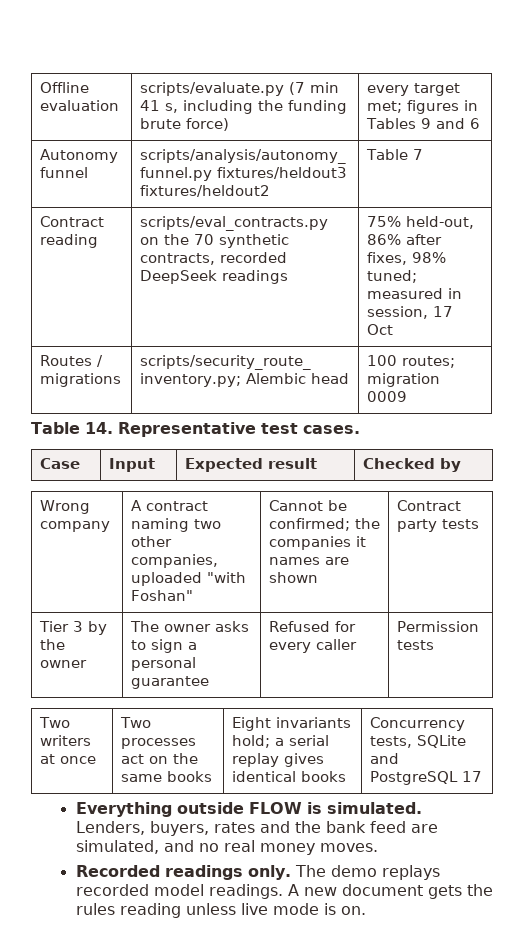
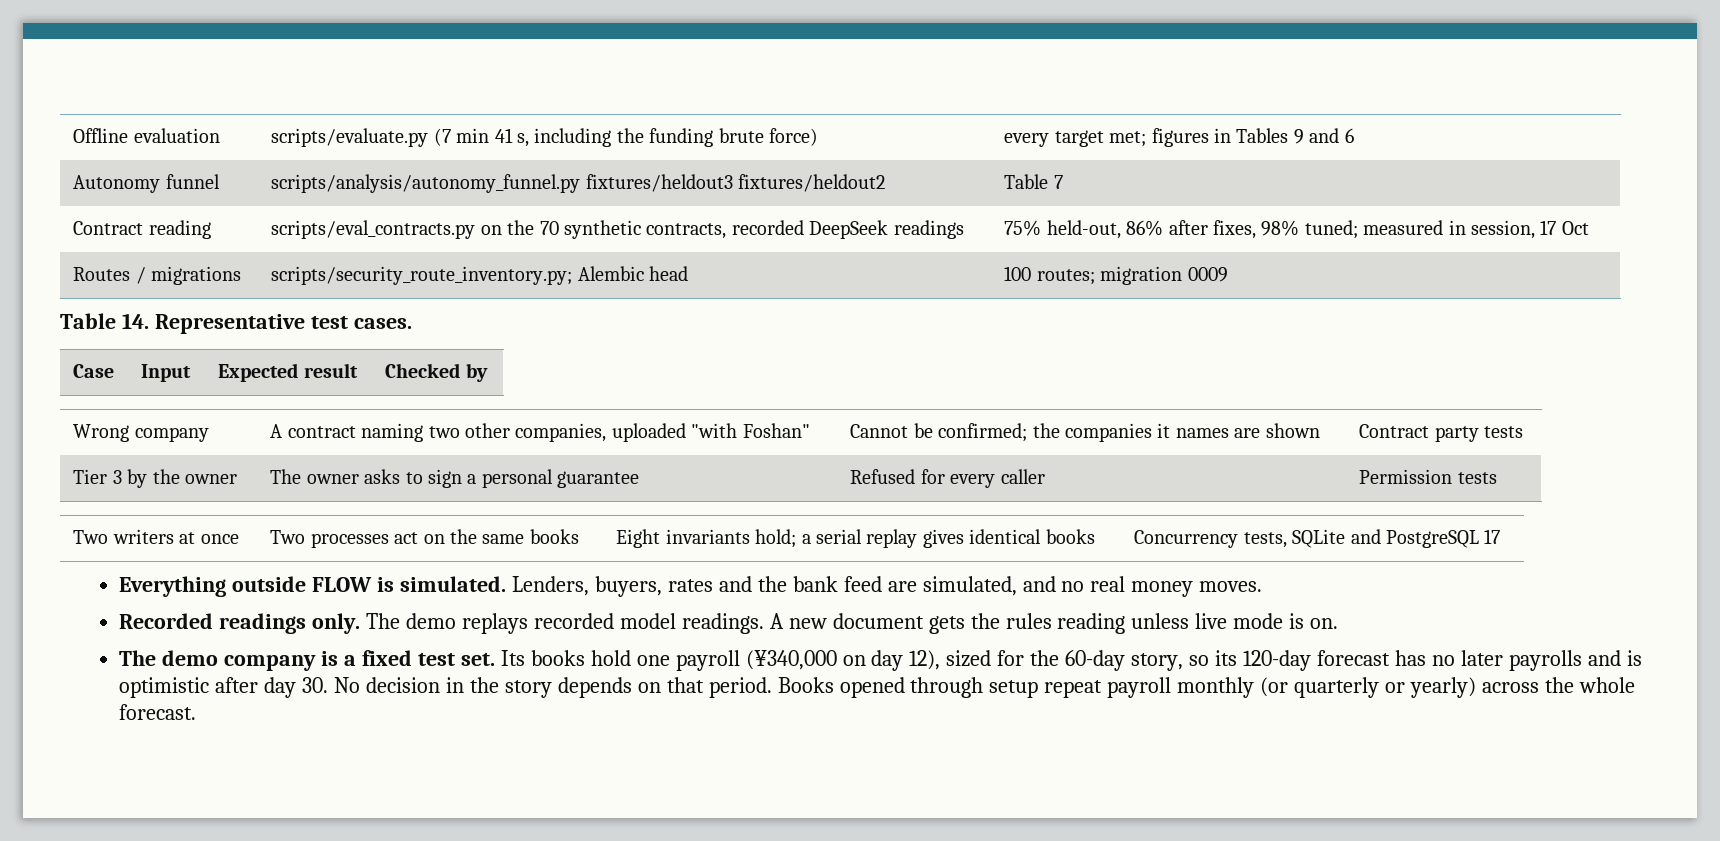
(366, 910) none -> [119,650,1642,671] [119,677,1635,698] [119,704,197,720] // The demo company is a fixed test set. Its books hold one payroll (¥340,000 on day 12), sized for the 60-day story, so its 120-day forecast has no later payrolls and is optimistic after day 30. No decision in the story depends on that period. Books opened through setup repeat payroll monthly (or quarterly or yearly) across the whole forecast.

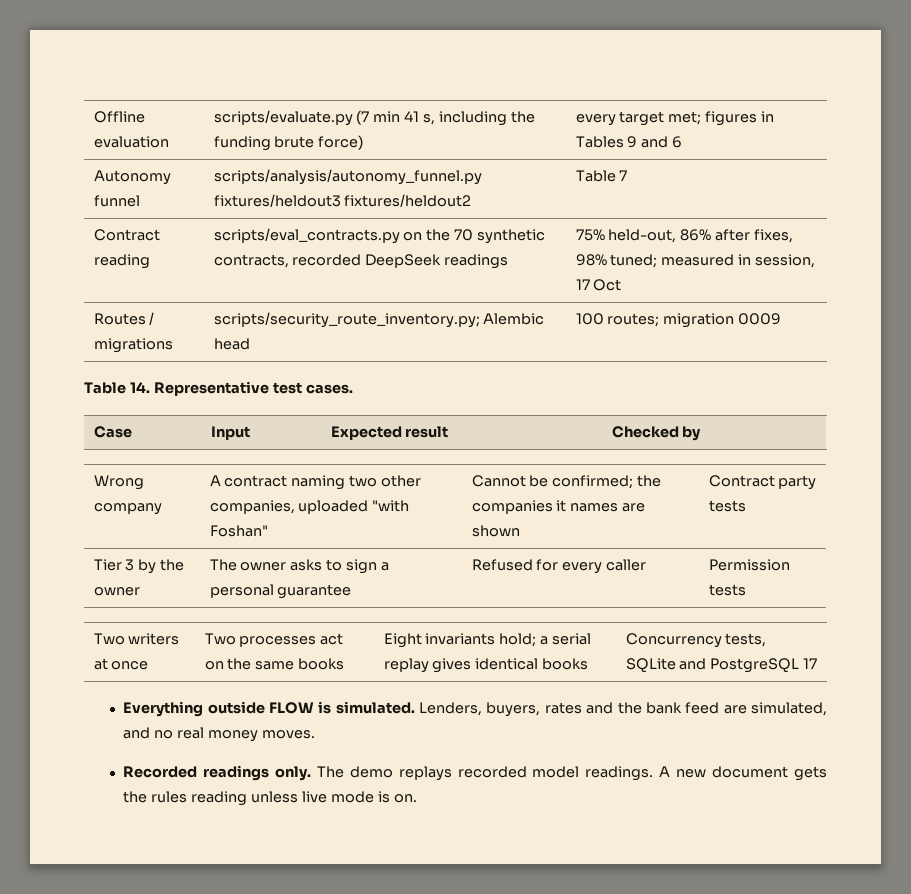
[119,650,1642,671] [119,677,1635,698] [119,704,197,720] // The demo company is a fixed test set. Its books hold one payroll (¥340,000 on day 12), sized for the 60-day story, so its 120-day forecast has no later payrolls and is optimistic after day 30. No decision in the story depends on that period. Books opened through setup repeat payroll monthly (or quarterly or yearly) across the whole forecast. -> (417, 798) none

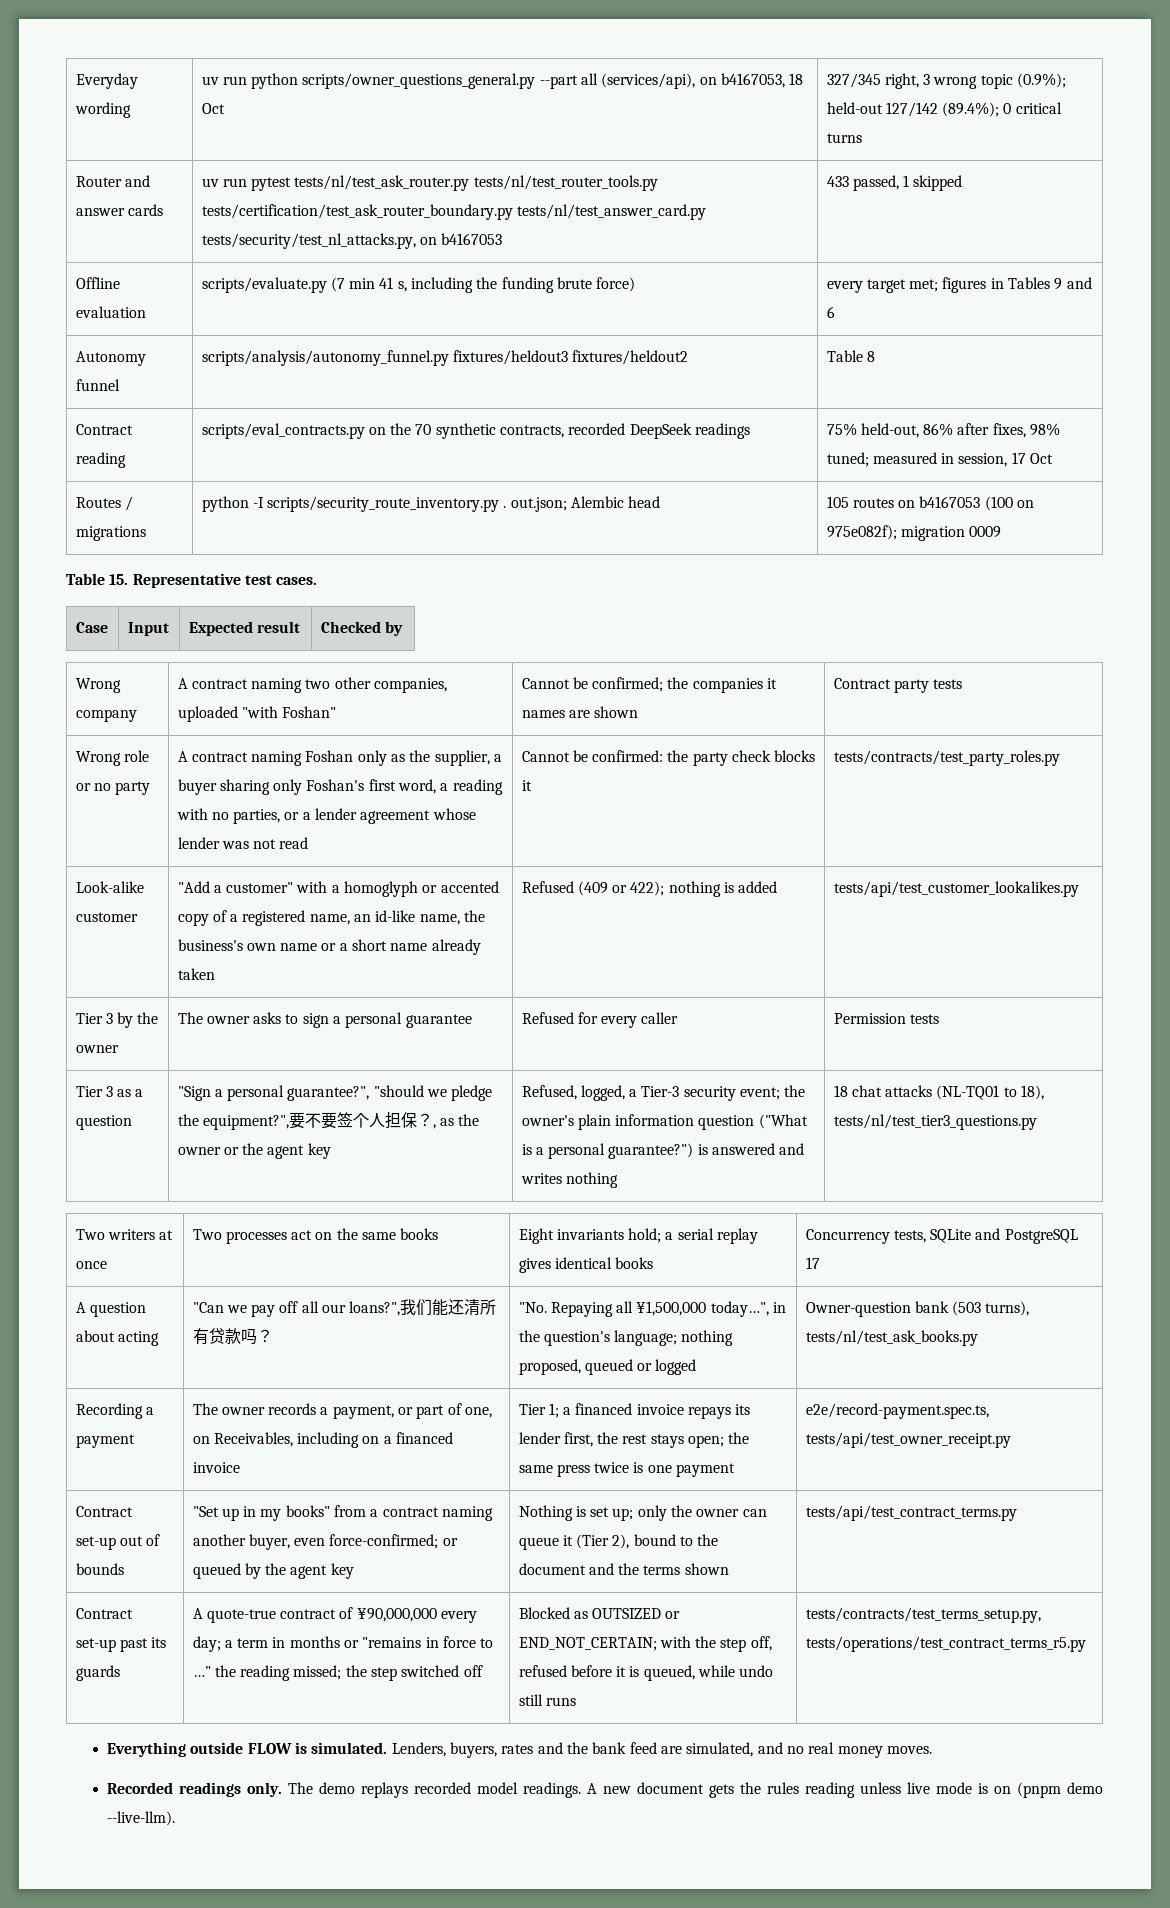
(93, 117) none -> [75,73,138,89] [74,102,131,118] [201,73,804,89] [201,103,225,114] [826,73,1067,89] [826,102,1062,117] [826,133,862,143] [75,175,150,187] [75,204,163,216] [201,175,658,191] [201,204,706,220] [201,233,503,249] [826,175,963,191] Everyday wording | uv run python scripts/owner_questions_general.py --part all (services/api), on b4167053, 18 Oct | 327/345 right, 3 wrong topic (0.9%); held-out 127/142 (89.4%); 0 critical turns // Router and answer cards | uv run pytest tests/nl/test_ask_router.py tests/nl/test_router_tools.py tests/certification/test_ask_router_boundary.py tests/nl/test_answer_card.py tests/security/test_nl_attacks.py, on b4167053 | 433 passed, 1 skipped //
[619,170,628,181] 7 -> [866,351,875,362] 8
[213,312,545,328] [213,338,250,350] [575,313,660,327] scripts/security_route_inventory.py; Alembic head | 100 routes; -> [201,496,661,512] [826,496,1035,511] [826,525,897,540] python -I scripts/security_route_inventory.py . out.json; Alembic head | 105 routes on b4167053 (100 on 975e082f);
[129,382,150,393] 14. -> [109,574,129,585] 15.
(746, 506) none -> [75,750,149,766] [75,781,151,795] [177,750,503,766] [177,779,503,795] [176,808,476,824] [177,837,309,849] [521,750,816,766] [521,780,532,791] [833,750,1060,766] [75,881,144,893] [75,912,138,922] [177,881,499,897] [177,910,486,926] [177,939,481,955] [177,968,215,980] [521,881,778,897] [833,881,1079,897] // Wrong role or no party | A contract naming Foshan only as the supplier, a buyer sharing only Foshan's first word, a reading with no parties, or a lender agreement whose lender was not read | Cannot be confirmed: the party check blocks it | tests/contracts/test_party_roles.py // Look-alike customer | "Add a customer" with a homoglyph or accented copy of a registered name, an id-like name, the business's own name or a short name already taken | Refused (409 or 422); nothing is added | tests/api/test_customer_lookalikes.py
(746, 590) none -> [75,1086,144,1097] [75,1115,132,1130] [177,1085,493,1101] [177,1112,480,1130] [177,1143,331,1159] [521,1085,806,1101] [521,1114,808,1130] [521,1143,805,1159] [520,1172,618,1188] [833,1085,1045,1100] [833,1114,1037,1130] // Tier 3 as a question | "Sign a personal guarantee?", "should we pledge the equipment?",要不要签个人担保？, as the owner or the agent key | Refused, logged, a Tier-3 security event; the owner's plain information question ("What is a personal guarantee?") is answered and writes nothing | 18 chat attacks (NL-TQ01 to 18), tests/nl/test_tier3_questions.py
(818, 663) none -> [75,1302,146,1317] [75,1330,159,1346] [192,1299,497,1317] [192,1328,273,1345] [518,1301,787,1317] [518,1330,734,1346] [518,1359,697,1375] [805,1301,1030,1317] [805,1330,978,1346] [75,1403,154,1419] [75,1434,135,1448] [192,1403,493,1419] [192,1432,454,1448] [192,1462,240,1473] [518,1403,751,1419] [518,1432,750,1448] [518,1462,736,1477] [805,1403,989,1419] [805,1432,1011,1448] [75,1506,133,1517] [75,1534,161,1550] [75,1563,124,1575] [192,1505,494,1521] [192,1534,458,1550] [192,1563,354,1579] [518,1505,767,1521] [518,1534,719,1550] [518,1563,729,1575] [805,1505,1017,1521] [75,1608,133,1619] [75,1637,167,1652] [75,1665,120,1681] [192,1607,478,1623] [192,1636,494,1652] [192,1665,483,1681] [518,1607,681,1619] [518,1636,772,1652] [518,1665,774,1681] [518,1694,576,1706] [805,1607,1041,1623] [805,1636,1086,1652] // A question about acting | "Can we pay off all our loans?",我们能还清所有贷款吗？ | "No. Repaying all ¥1,500,000 today…", in the question's language; nothing proposed, queued or logged | Owner-question bank (503 turns), tests/nl/test_ask_books.py // Recording a payment | The owner records a payment, or part of one, on Receivables, including on a financed invoice | Tier 1; a financed invoice repays its lender first, the rest stays open; the same press twice is one payment | e2e/record-payment.spec.ts, tests/api/test_owner_receipt.py // Contract set-up out of bounds | "Set up in my books" from a contract naming another buyer, even force-confirmed; or queued by the agent key | Nothing is set up; only the owner can queue it (Tier 2), bound to the document and the terms shown | tests/api/test_contract_terms.py // Contract set-up past its guards | A quote-true contract of ¥90,000,000 every day; a term in months or "remains in force to …" the reading missed; the step switched off | Blocked as OUTSIZED or END_NOT_CERTAIN; with the step off, refused before it is queued, while undo still runs | tests/contracts/test_terms_setup.py, tests/operations/test_contract_terms_r5.py
[393,794,417,803] on. -> [994,1782,1104,1798] [107,1811,176,1826] on (pnpm demo --live-llm).

